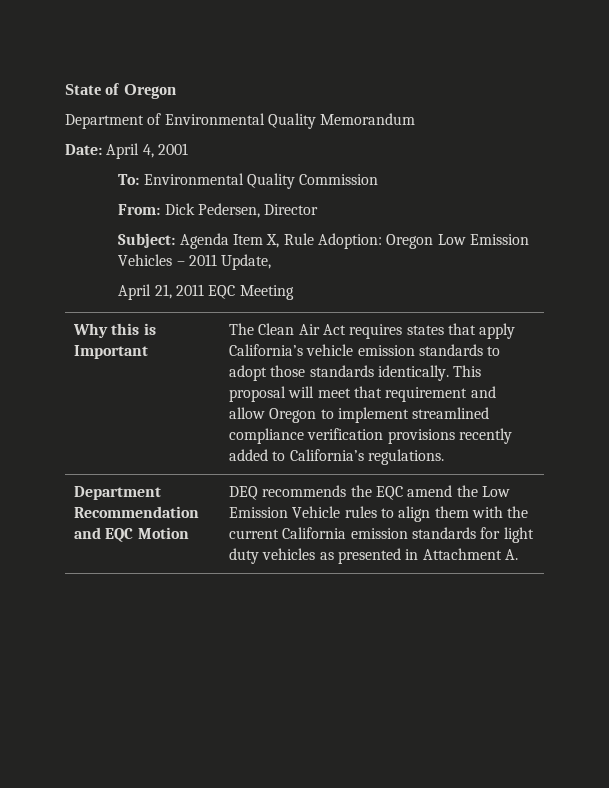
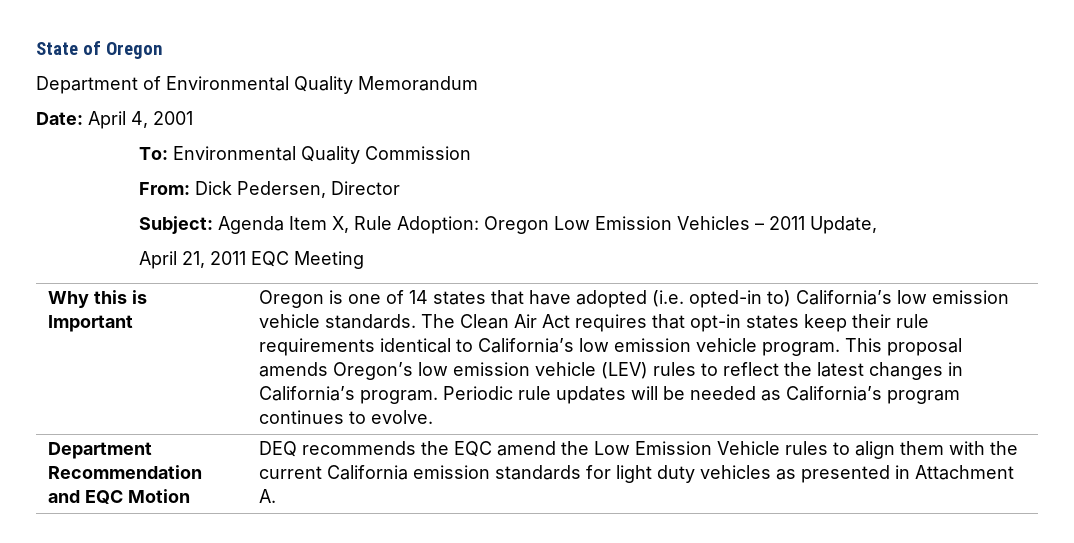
(149, 352) none -> [258,290,1009,308] [258,314,416,329] Oregon is one of 14 states that have adopted (i.e. opted-in to) California’s low emission vehicle standards.
[406,323,516,339] [229,344,501,356] [229,365,482,381] [229,386,496,402] [229,407,490,423] [229,428,513,444] [229,449,445,465] states that apply California’s vehicle emission standards to adopt those standards identically. This proposal will meet that requirement and allow Oregon to implement streamlined compliance verification provisions recently added to California’s regulations. -> [651,314,929,332] [258,338,962,356] [258,362,963,380] [258,386,960,404] [258,410,433,424] that opt-in states keep their rule requirements identical to California’s low emission vehicle program. This proposal amends Oregon’s low emission vehicle (LEV) rules to reflect the latest changes in California’s program. Periodic rule updates will be needed as California’s program continues to evolve.

